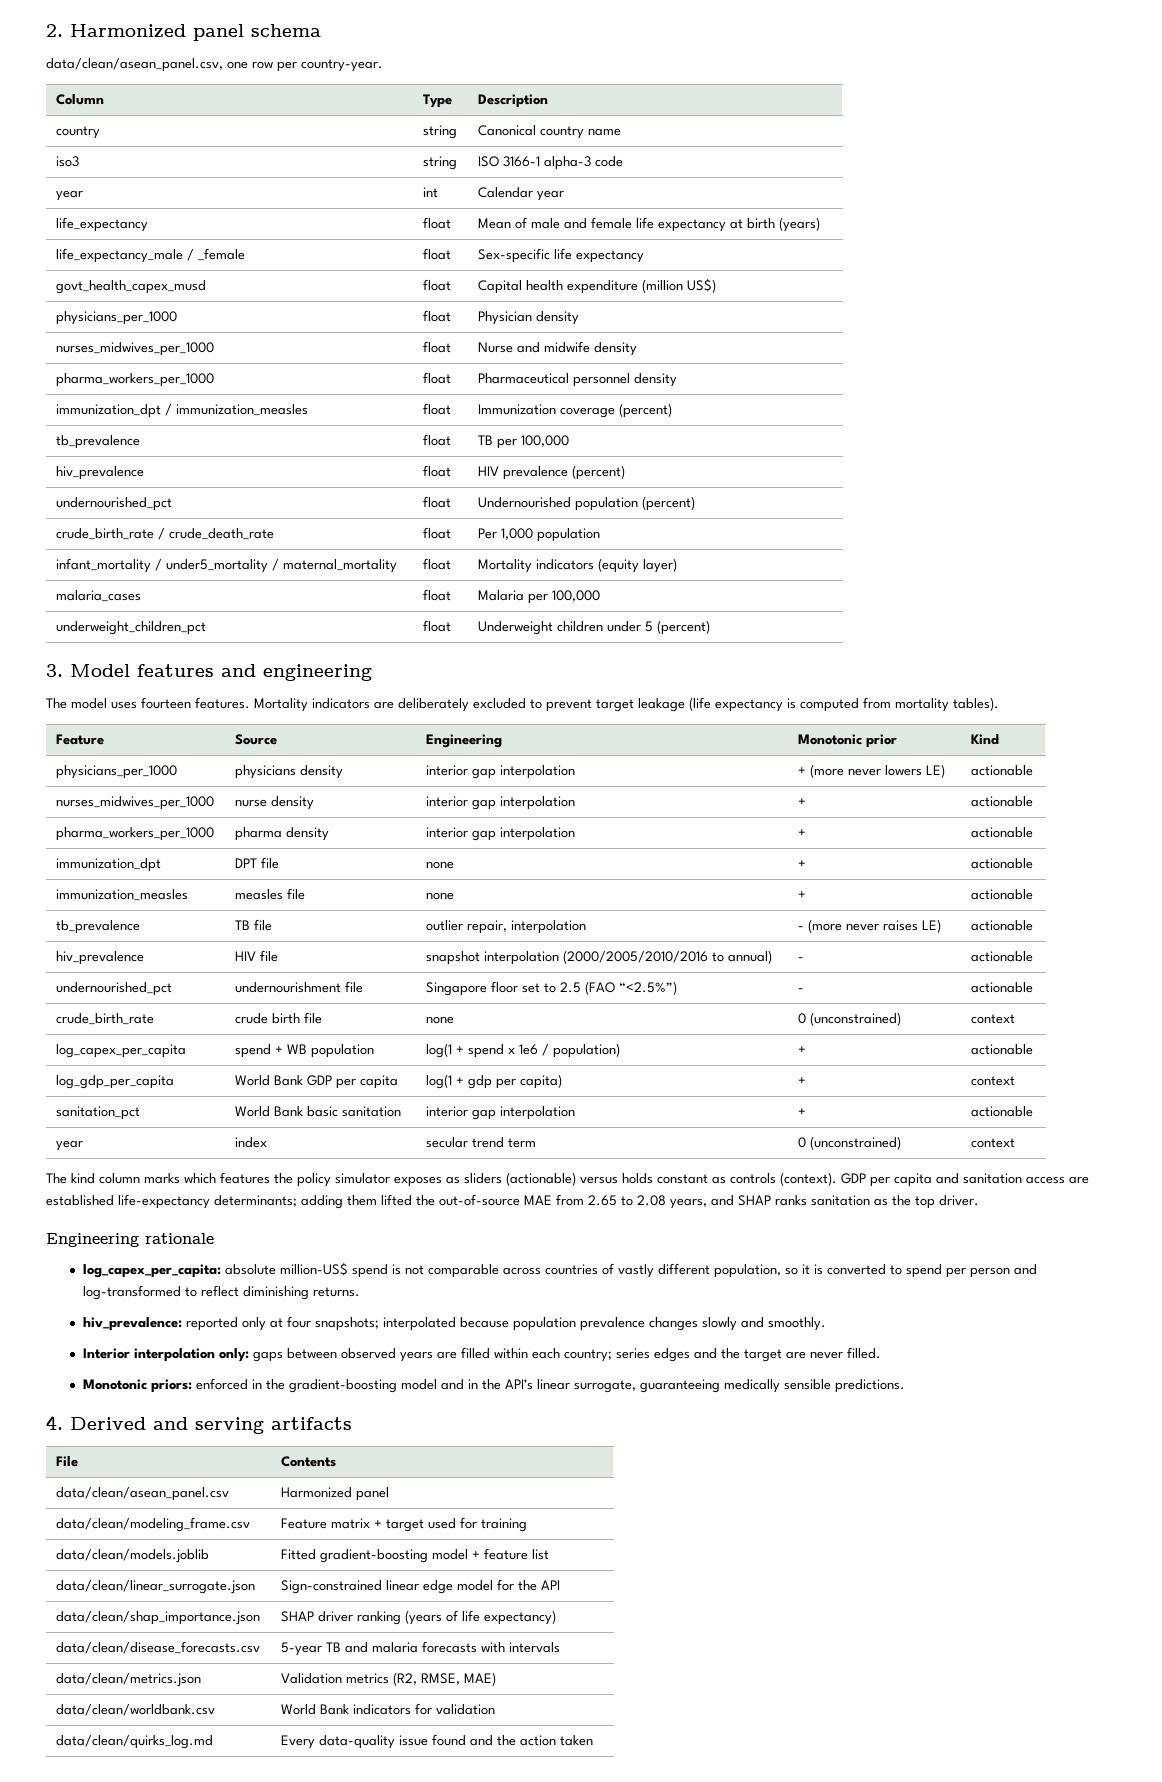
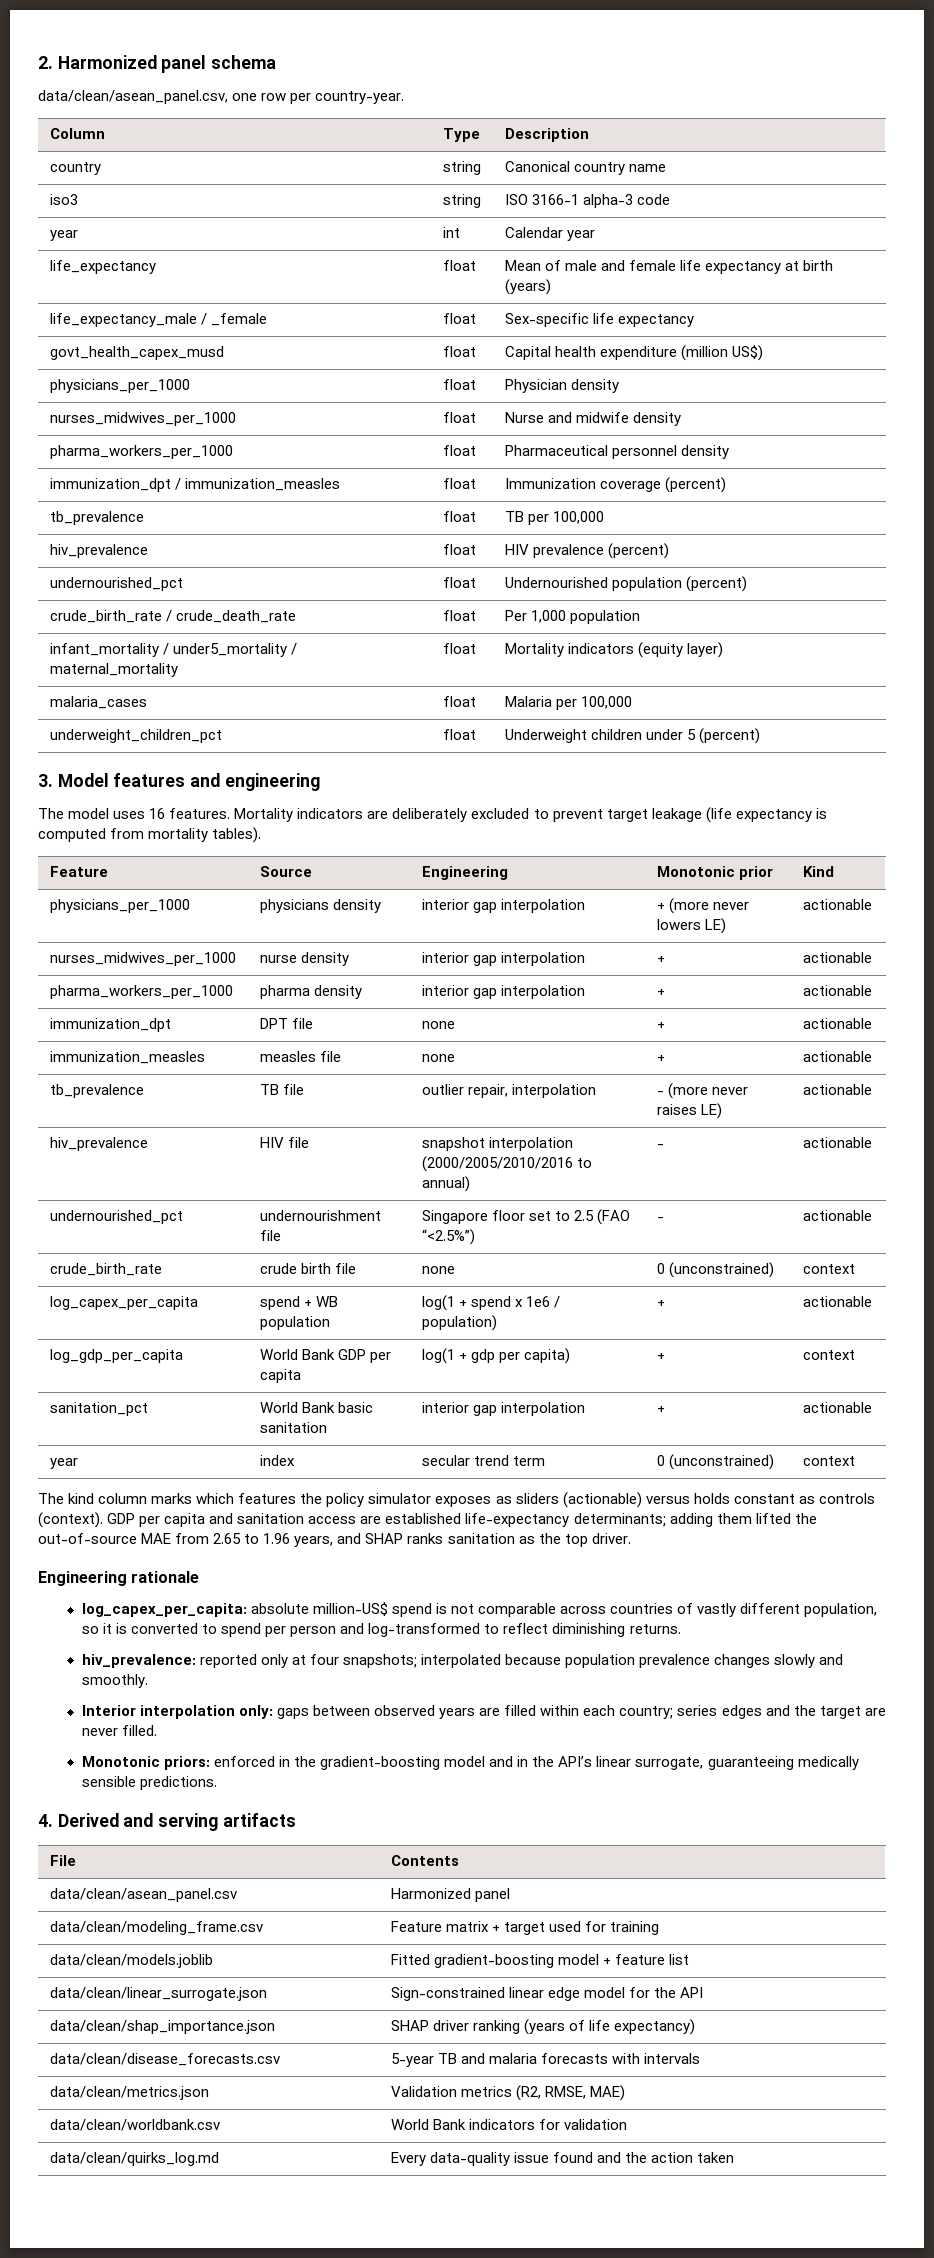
[141,697,191,709] fourteen -> [149,808,166,819] 16
[637,1195,666,1206] 2.08 -> [263,1533,291,1544] 1.96

